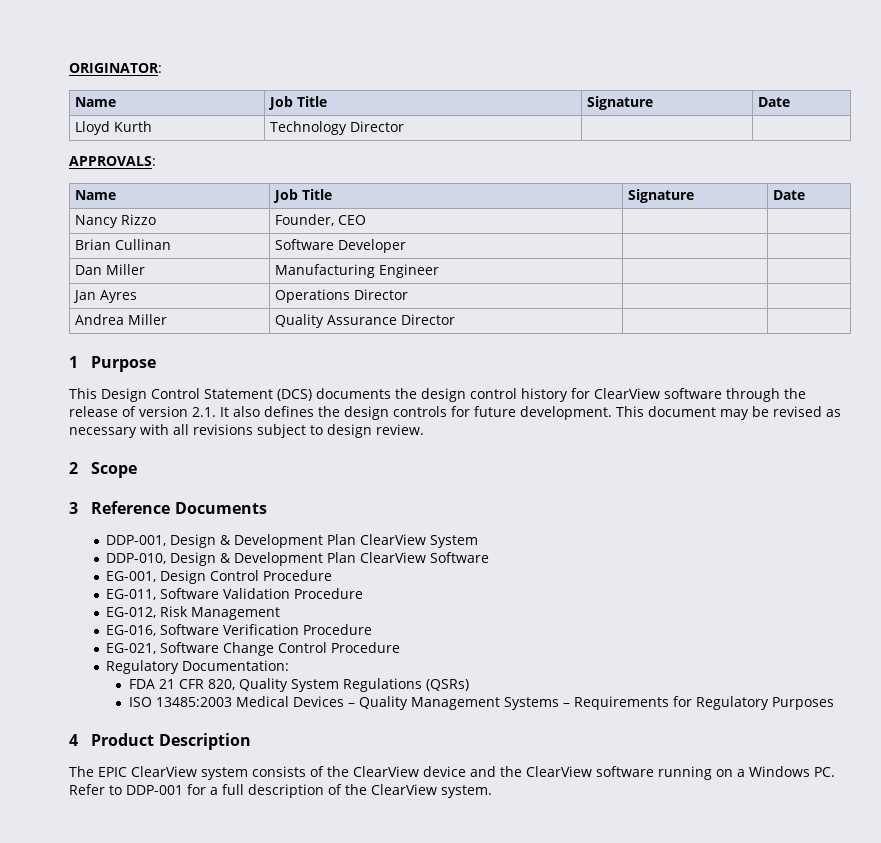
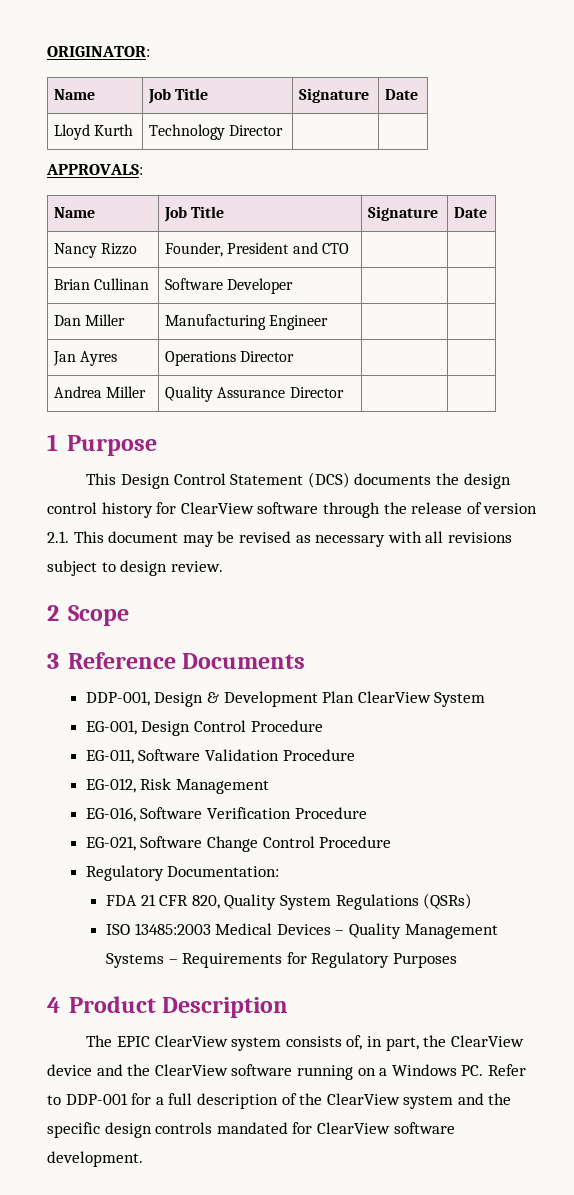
[338,215,367,225] CEO -> [227,242,349,254] President and CTO
[220,406,612,420] It also defines the design controls for future development. -> (69, 537) none
[106,552,490,566] // DDP-010, Design & Development Plan ClearView Software -> (486, 699) none
[310,766,324,777] of -> [346,1035,419,1051] of, in part,
[441,785,492,798] system. -> [403,1093,512,1109] [47,1122,455,1138] [47,1151,143,1167] system and the specific design controls mandated for ClearView software development.

